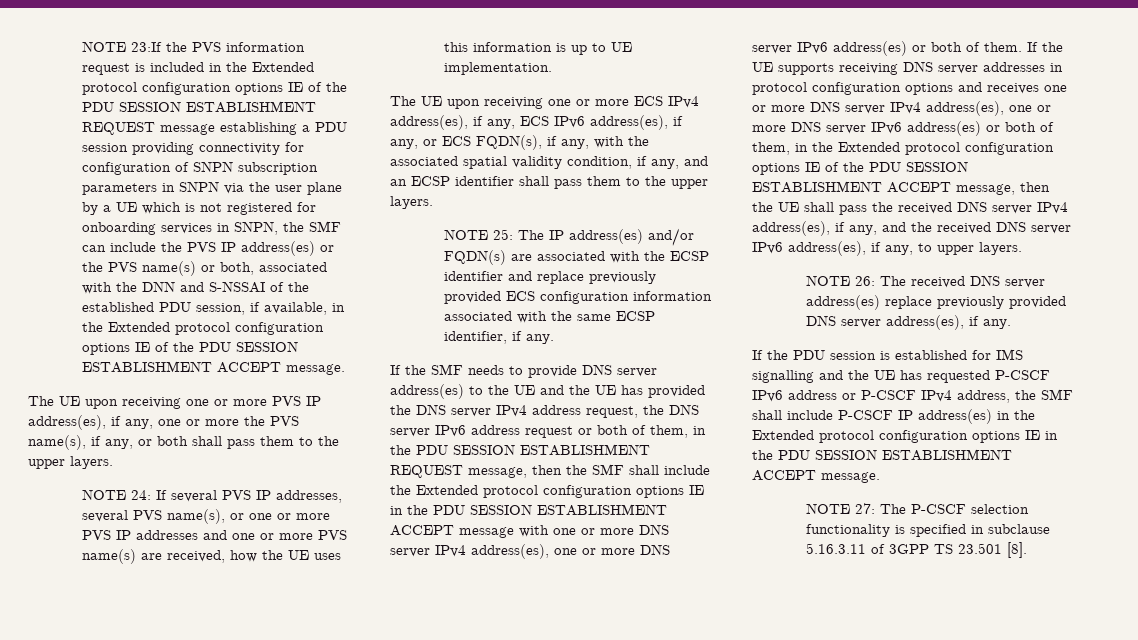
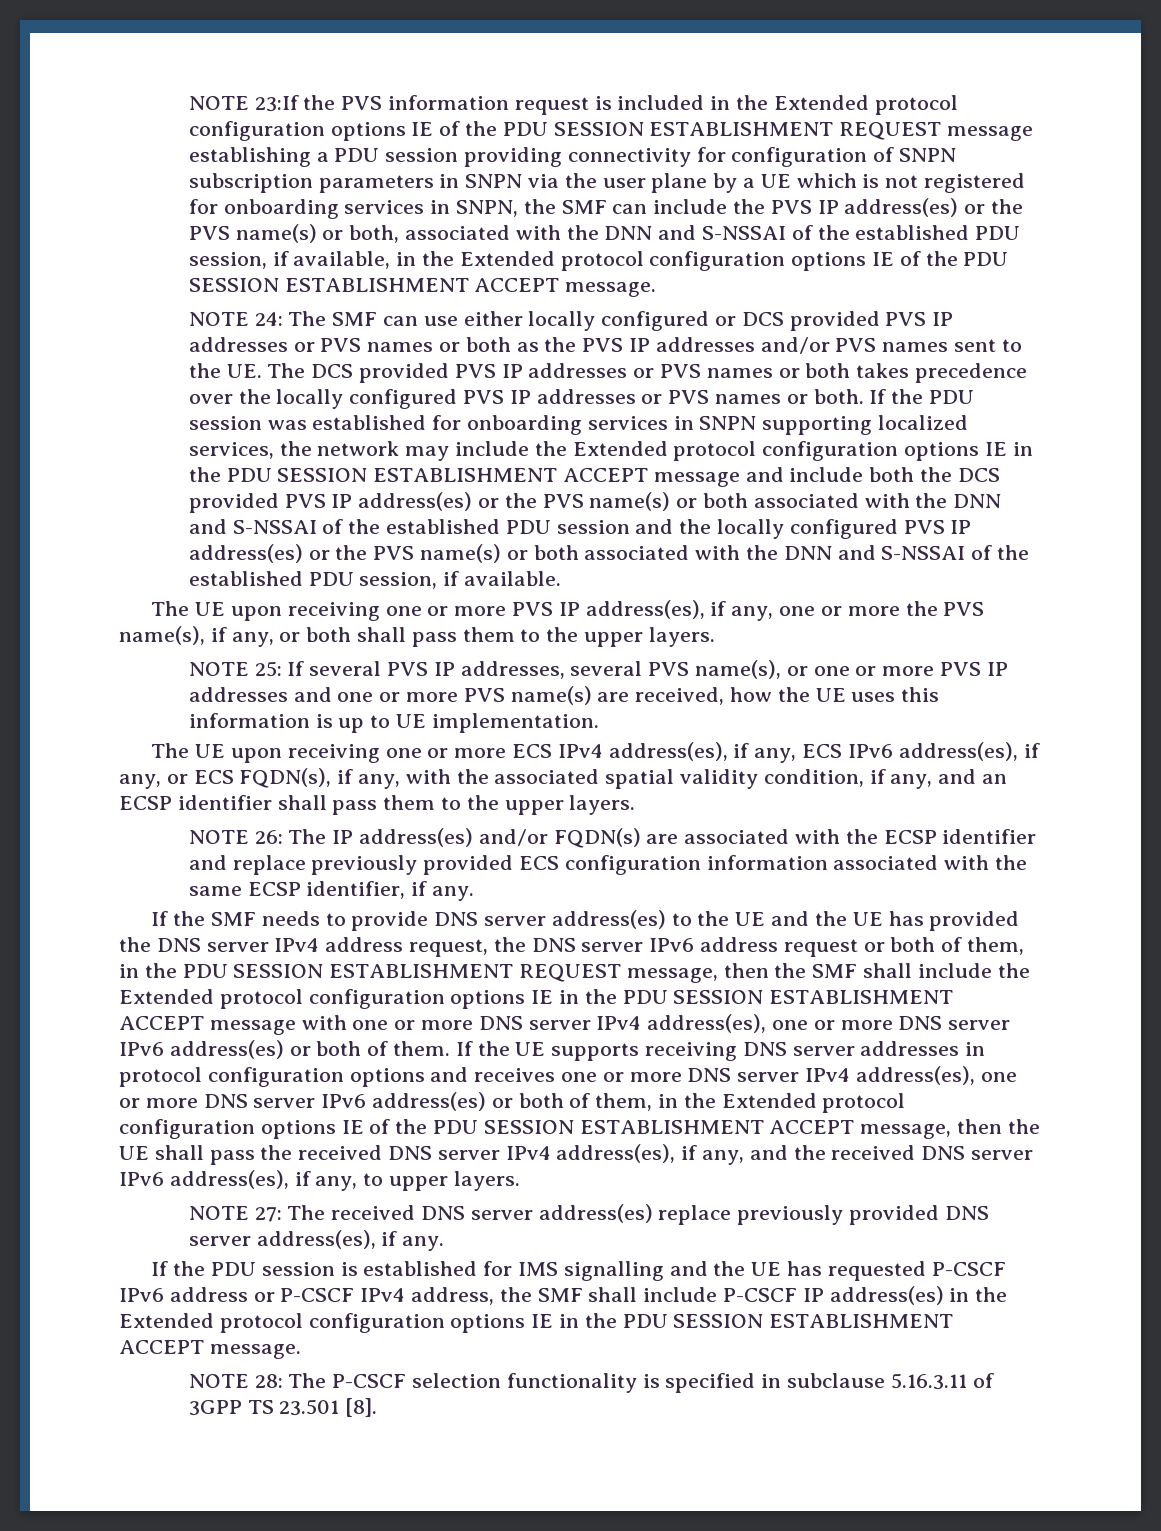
(345, 369) none -> [188,311,954,331] [188,337,1022,354] [188,363,1028,383] [188,389,975,409] [188,415,969,435] [188,441,1033,461] [188,467,1000,487] [188,492,1002,513] [188,519,972,539] [188,544,1030,563] [188,571,561,589] // NOTE 24: The SMF can use either locally configured or DCS provided PVS IP addresses or PVS names or both as the PVS IP addresses and/or PVS names sent to the UE. The DCS provided PVS IP addresses or PVS names or both takes precedence over the locally configured PVS IP addresses or PVS names or both. If the PDU session was established for onboarding services in SNPN supporting localized services, the network may include the Extended protocol configuration options IE in the PDU SESSION ESTABLISHMENT ACCEPT message and include both the DCS provided PVS IP address(es) or the PVS name(s) or both associated with the DNN and S-NSSAI of the established PDU session and the locally configured PVS IP address(es) or the PVS name(s) or both associated with the DNN and S-NSSAI of the established PDU session, if available.
[130,490,151,500] 24: -> [254,661,282,677] 25:
[492,229,513,240] 25: -> [254,830,283,844] 26:
[854,276,875,286] 26: -> [254,1207,282,1222] 27:
[854,503,875,514] 27: -> [254,1374,283,1388] 28:

